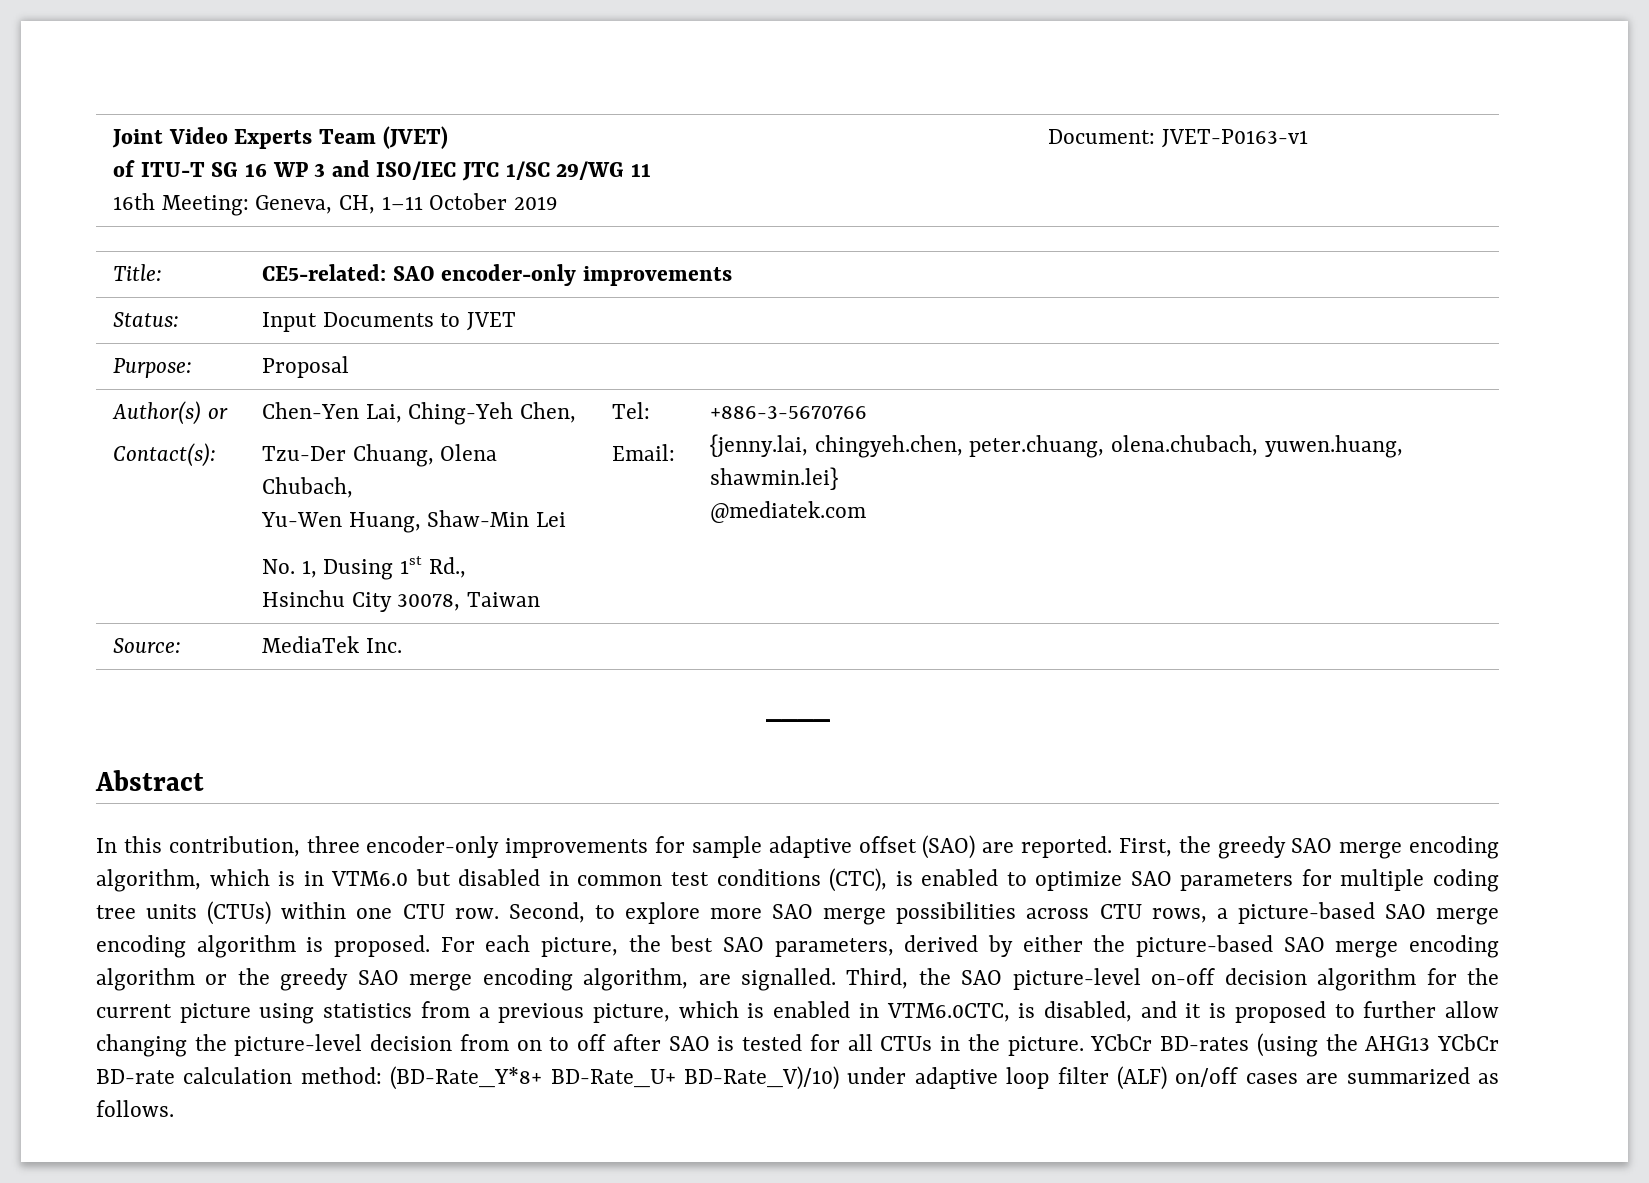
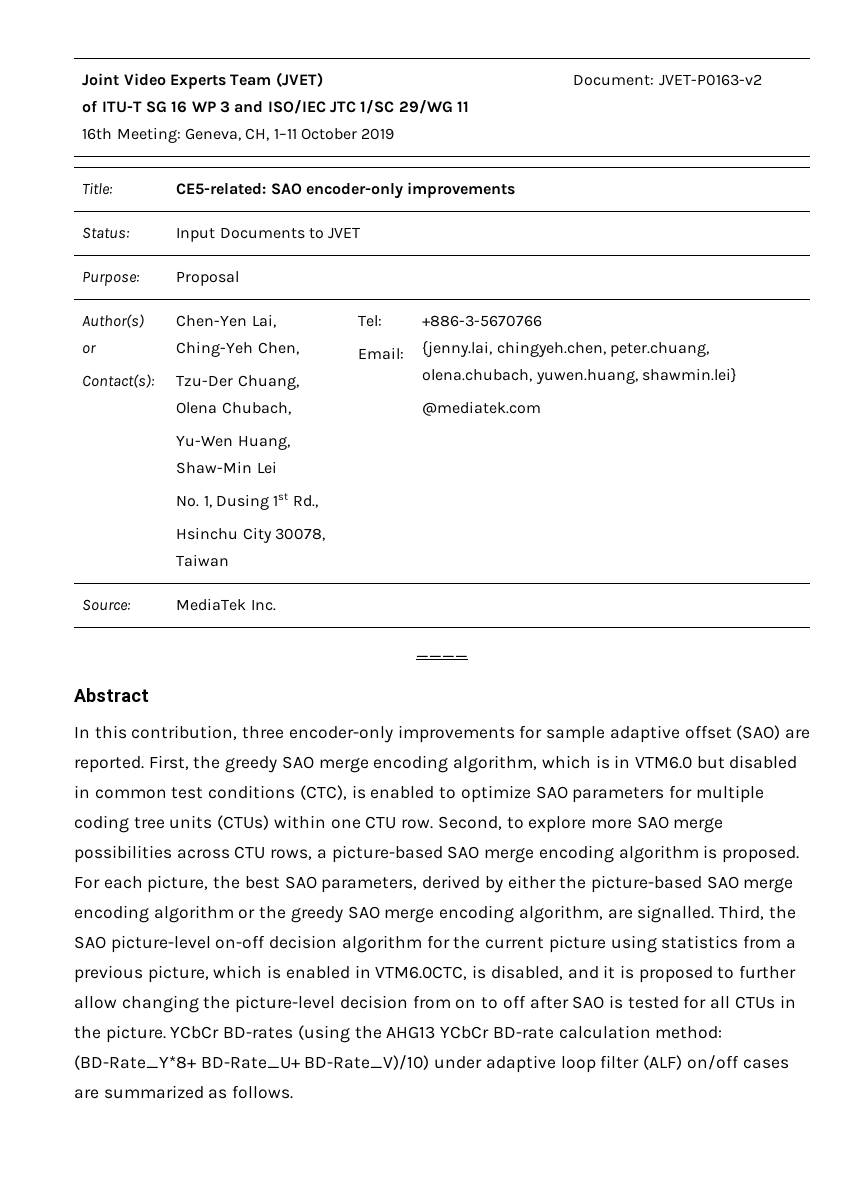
[1161,129,1308,148] JVET-P0163-v1 -> [658,74,762,86] JVET-P0163-v2

